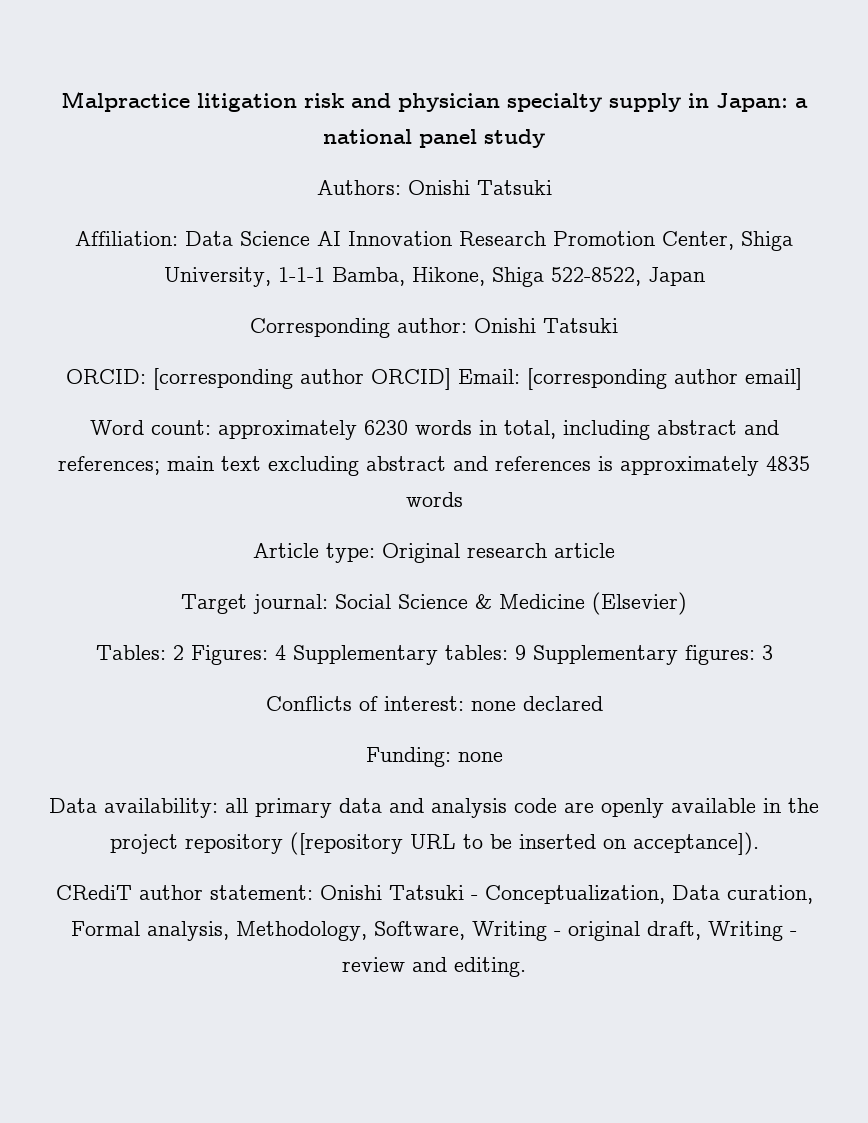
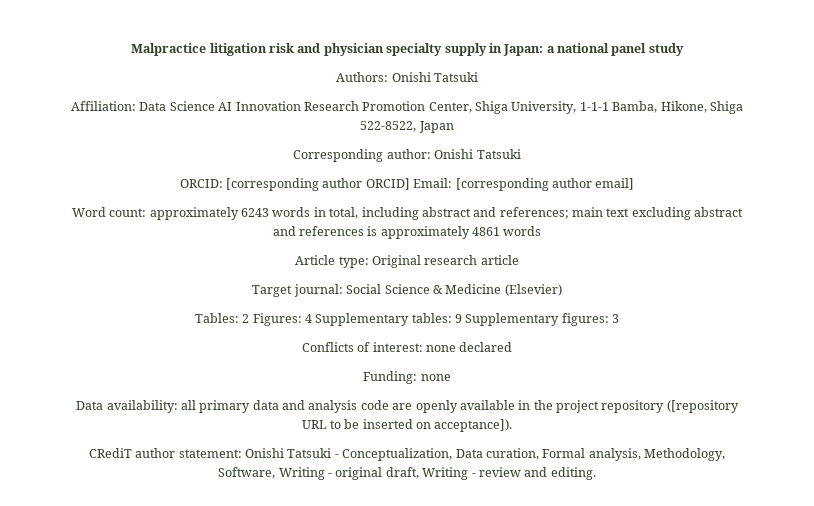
[363,420,408,435] 6230 -> [241,208,269,217] 6243
[766,456,810,471] 4835 -> [472,227,501,236] 4861

